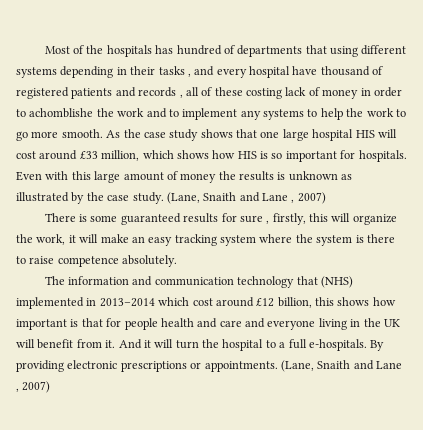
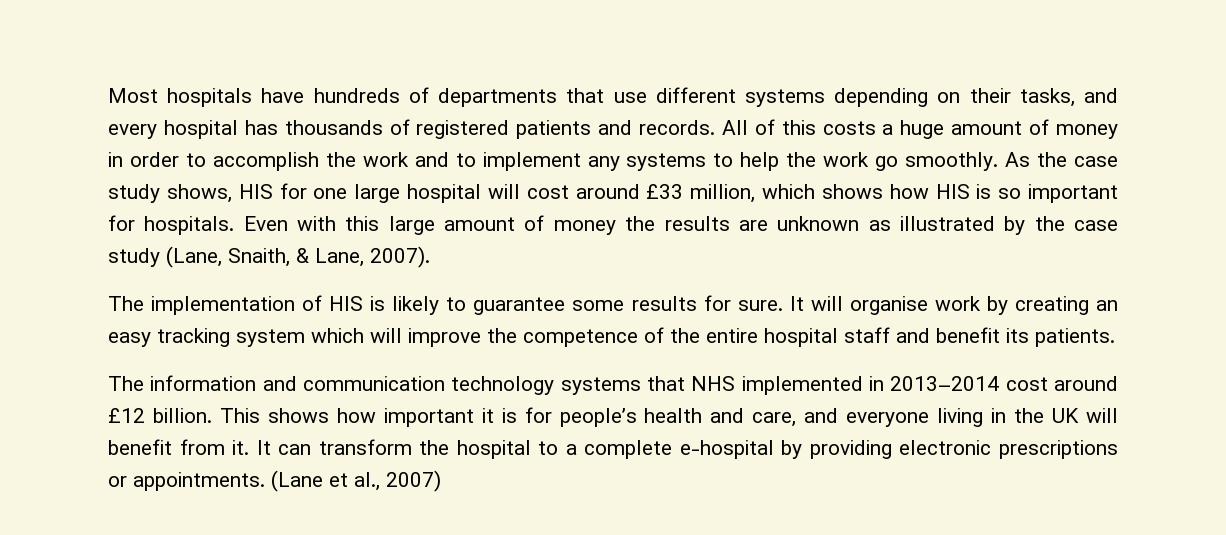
[73,45,222,57] of the hospitals has hundred -> [167,88,400,107] hospitals have hundreds
[330,46,359,57] using -> [613,92,647,103] use
[116,66,191,77] in their tasks , -> [937,88,1075,107] on their tasks,
[292,66,370,76] have thousand -> [244,120,383,135] has thousands
[138,87,307,99] records , all of these costing lack -> [639,119,1023,139] records. All of this costs a huge amount
[29,108,94,118] achomblishe -> [212,152,319,171] accomplish
[395,109,406,117] [16,129,103,141] to go more smooth. -> [875,152,999,171] go smoothly.
[200,129,257,138] shows that -> [166,183,307,203] shows, HIS for
[355,130,375,138] HIS -> (482, 193) none
[277,172,286,180] is -> [738,220,768,231] are
[132,192,326,204] [44,213,397,225] [16,234,395,246] [16,255,178,267] study. (Lane, Snaith and Lane , 2007) // There is some guaranteed results for sure , firstly, this will organize the work, it will make an easy tracking system where the system is there to raise competence absolutely. -> [108,246,430,268] [108,295,1118,315] [108,327,1115,347] study (Lane, Snaith, & Lane, 2007). // The implementation of HIS is likely to guarantee some results for sure. It will organise work by creating an easy tracking system which will improve the competence of the entire hospital staff and benefit its patients.
[296,276,353,288] that (NHS) -> [560,376,736,395] systems that NHS
[158,297,190,306] which -> (1000, 383) none
[277,297,334,308] billion, this -> [152,408,260,423] billion. This
[70,318,158,330] is that for people -> [481,407,637,427] it is for people’s
[219,320,242,327] care -> [752,412,797,427] care,
[118,339,199,349] And it will turn -> [256,439,412,455] It can transform
[288,339,385,351] full e-hospitals. By -> [584,440,803,459] complete e-hospital by
[280,360,402,372] [16,388,19,392] (Lane, Snaith and Lane , -> [271,470,380,492] (Lane et al.,

